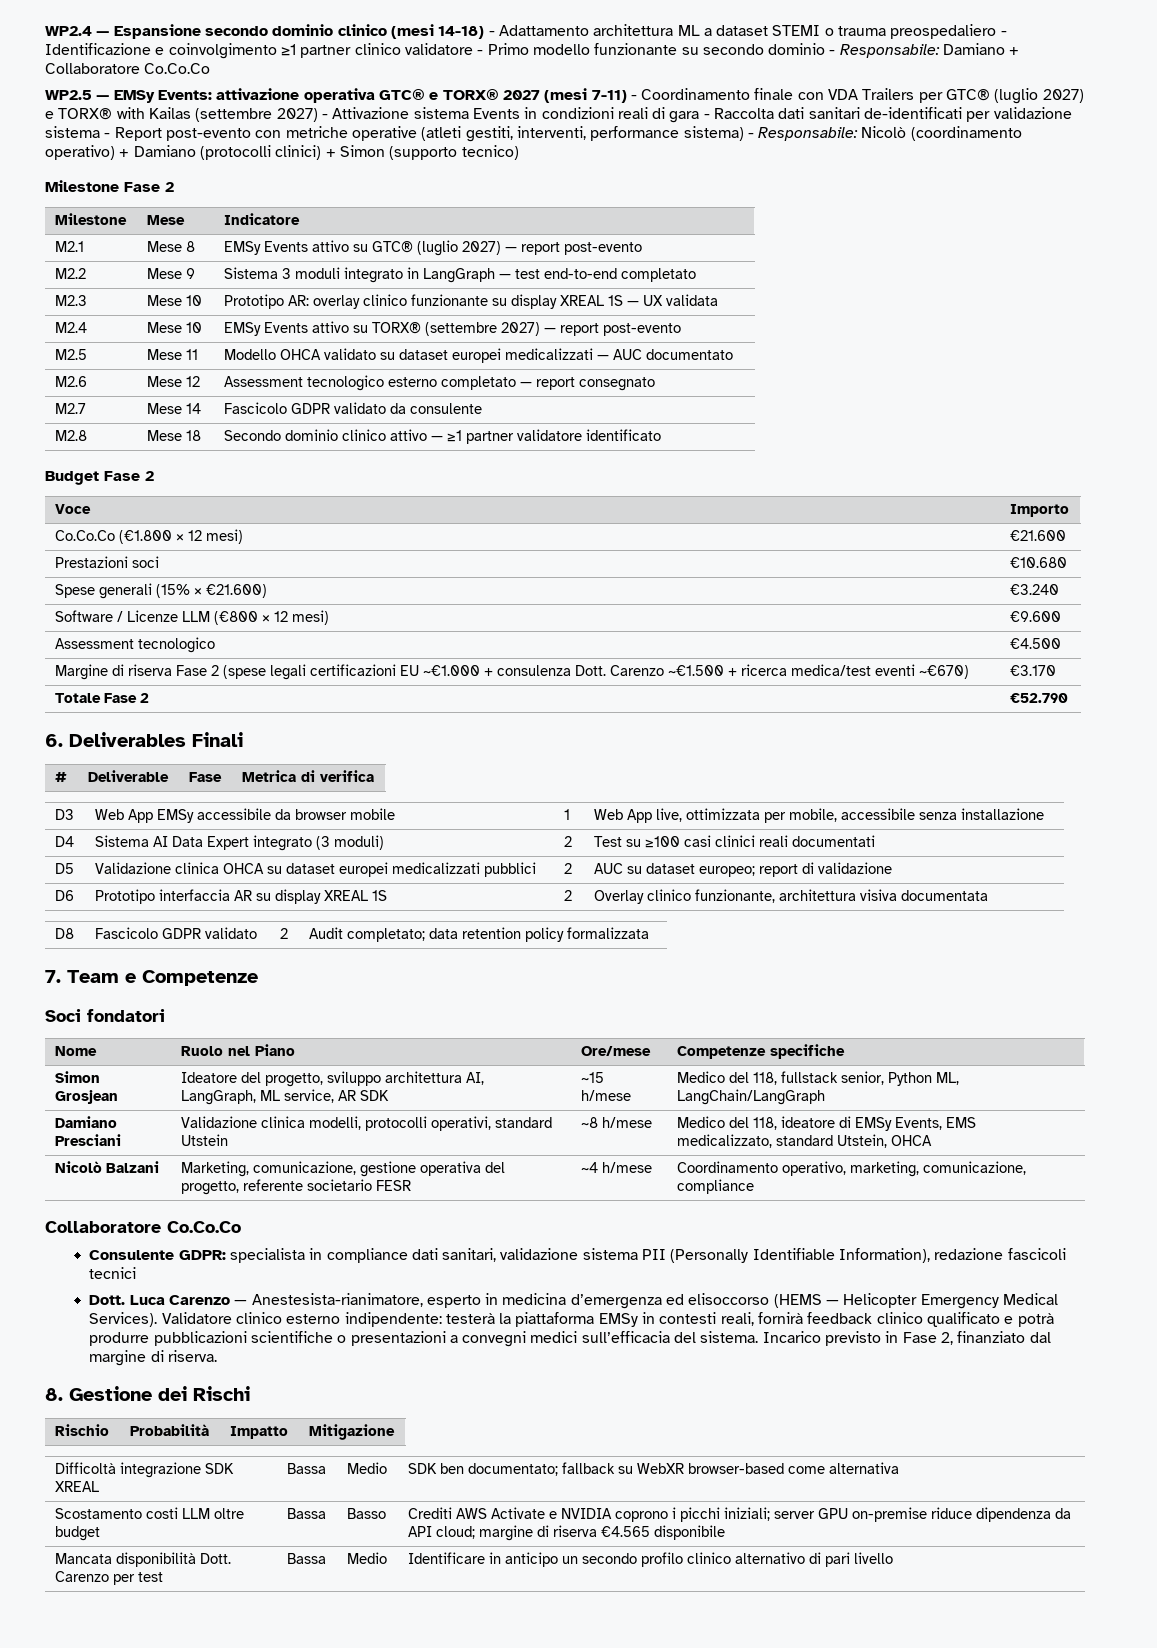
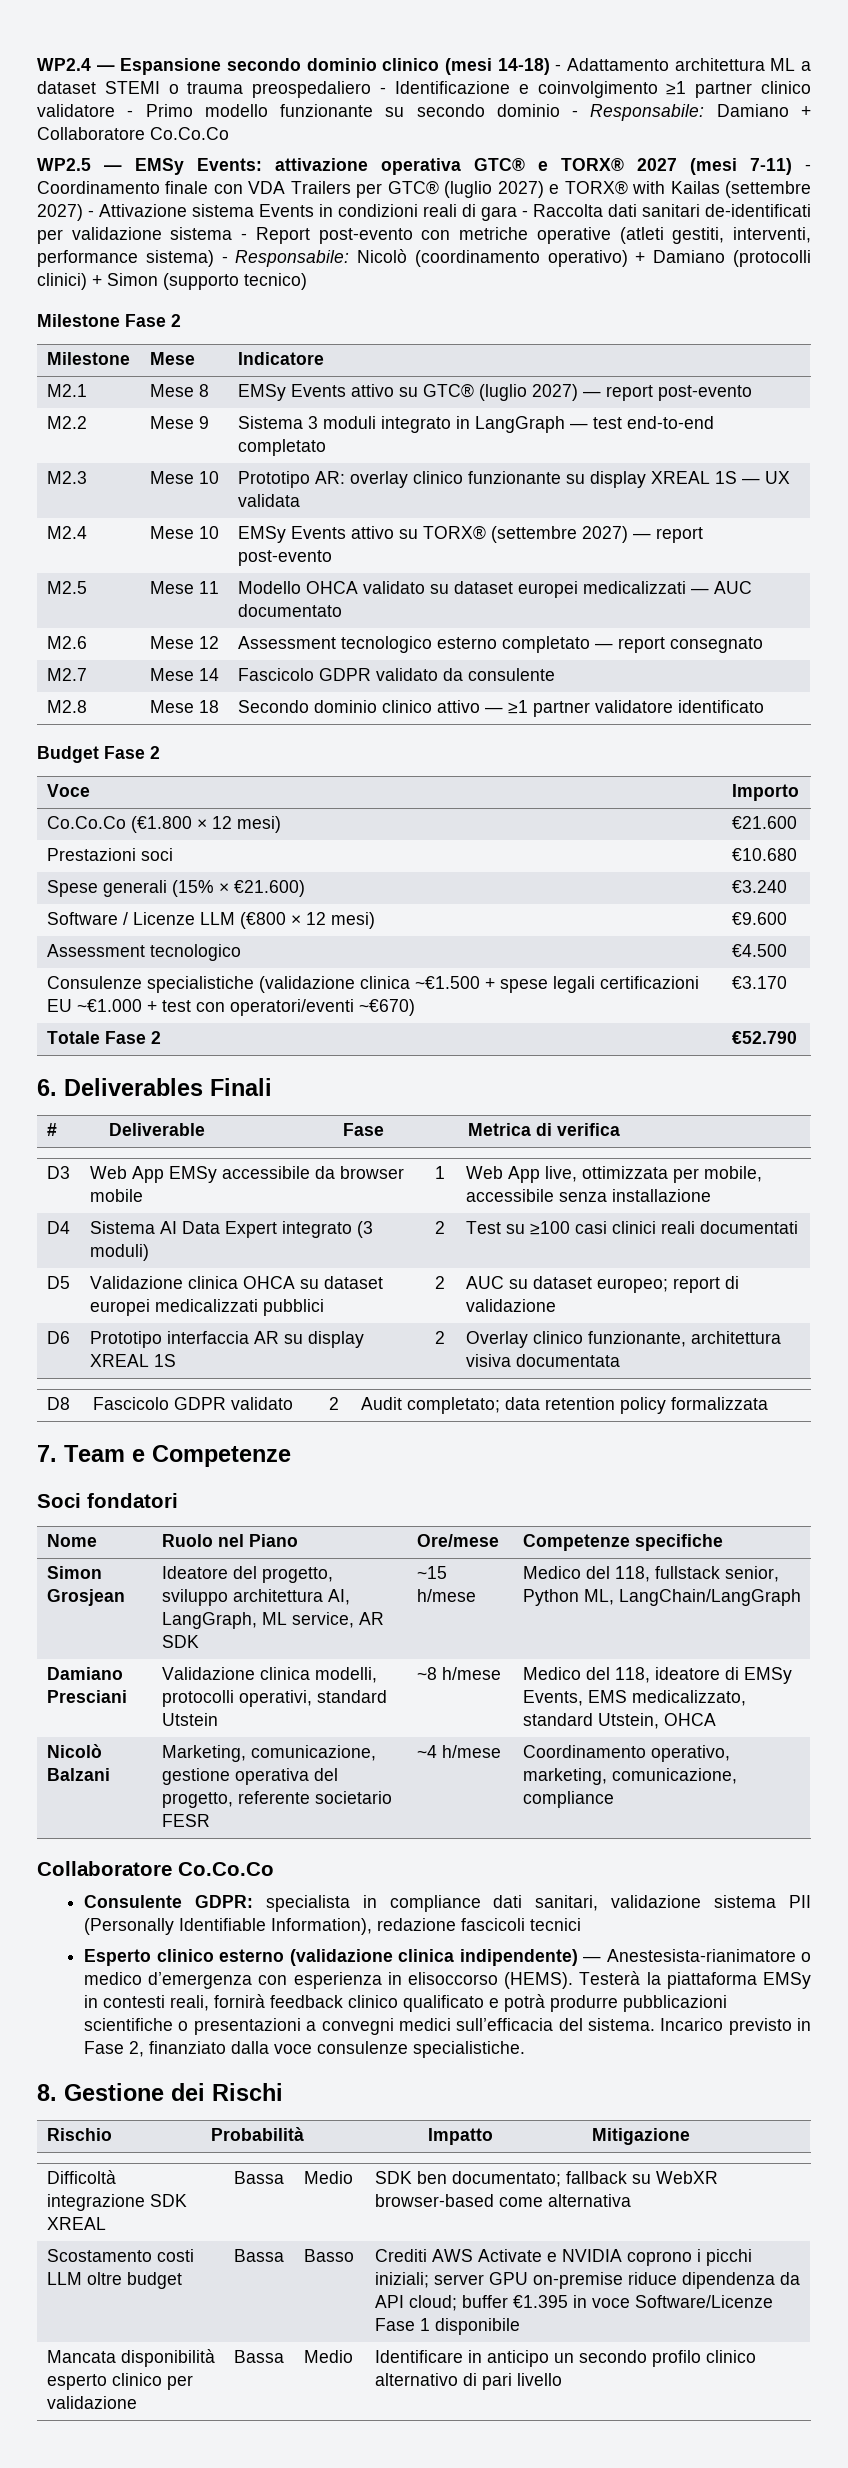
[55,664,267,680] Margine di riserva Fase 2 (spese -> [46,976,548,993] Consulenze specialistiche (validazione clinica ~€1.500 + spese
[497,664,916,676] consulenza Dott. Carenzo ~€1.500 + ricerca medica/test eventi -> [161,999,354,1016] test con operatori/eventi
[89,1293,1059,1309] [89,1312,495,1327] Dott. Luca Carenzo — Anestesista-rianimatore, esperto in medicina d’emergenza ed elisoccorso (HEMS — Helicopter Emergency Medical Services). Validatore clinico esterno indipendente: testerà -> [84,1949,811,1966] [84,1971,641,1989] Esperto clinico esterno (validazione clinica indipendente) — Anestesista-rianimatore o medico d’emergenza con esperienza in elisoccorso (HEMS). Testerà
[1029,1332,1051,1343] [89,1350,217,1366] dal margine di riserva. -> [231,2041,526,2058] dalla voce consulenze specialistiche.
[479,1525,651,1541] margine di riserva €4.565 -> [461,2295,773,2308] [374,2318,430,2331] buffer €1.395 in voce Software/Licenze Fase 1
[200,1553,232,1564] [55,1571,164,1585] Dott. Carenzo per test -> [46,2373,193,2390] [46,2396,137,2409] esperto clinico per validazione

